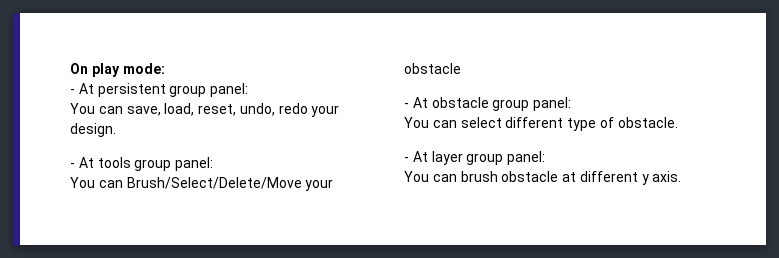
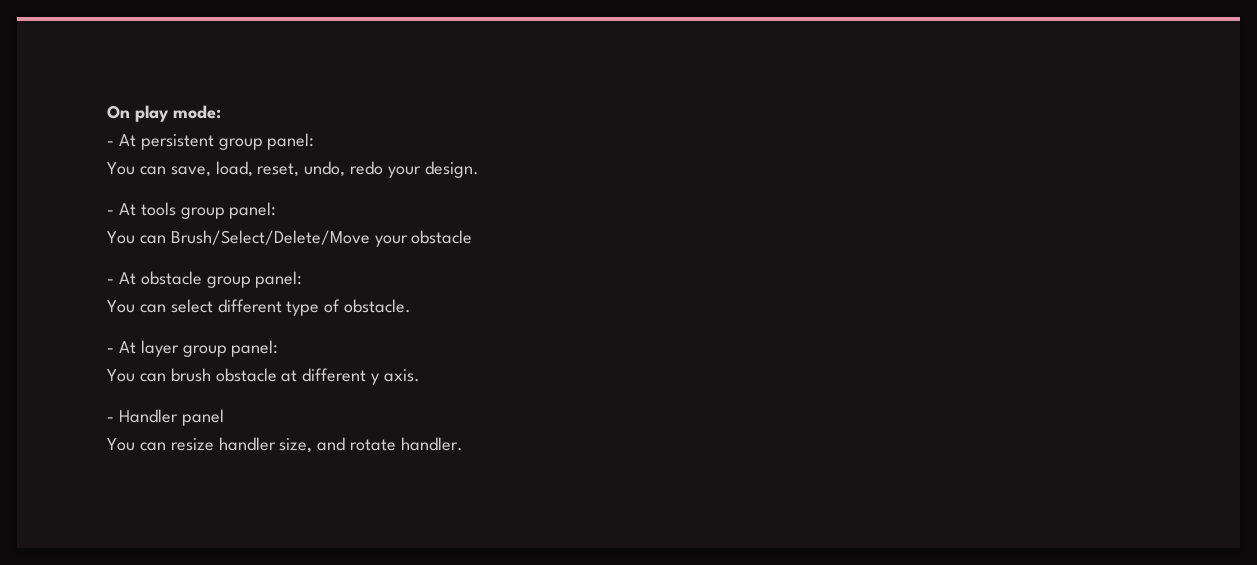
(682, 176) none -> [107,409,224,426] [107,437,464,453] // - Handler panel // You can resize handler size, and rotate handler.

